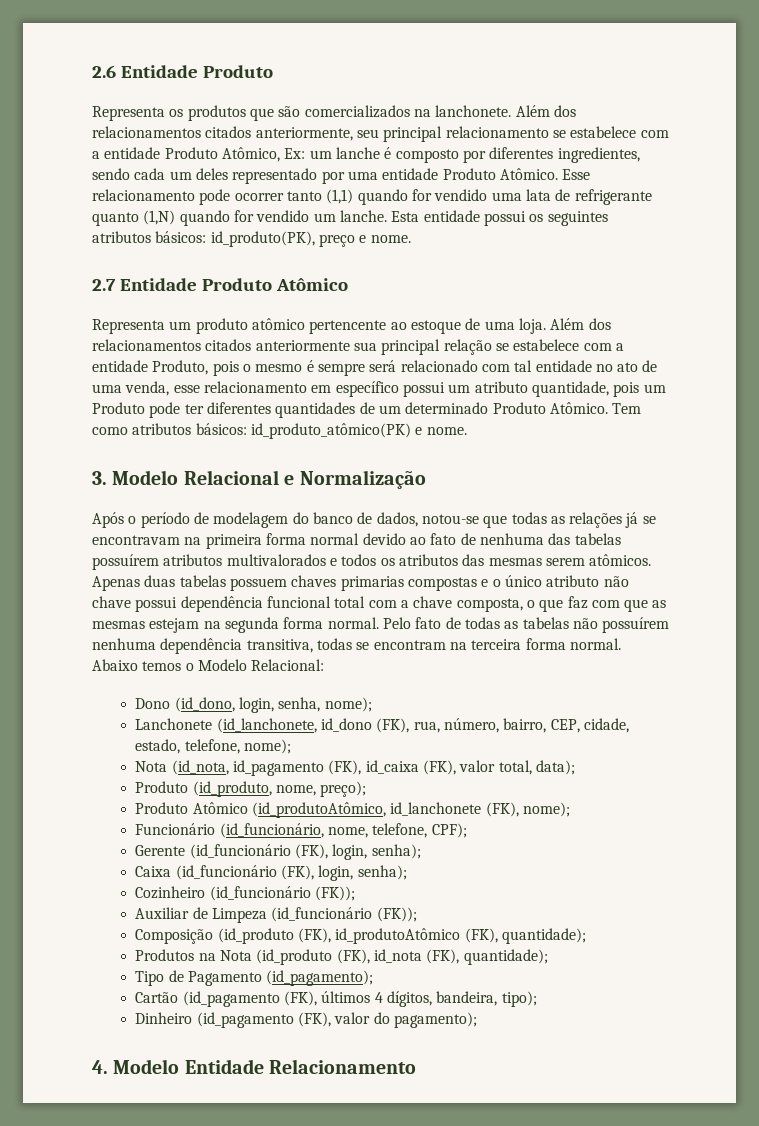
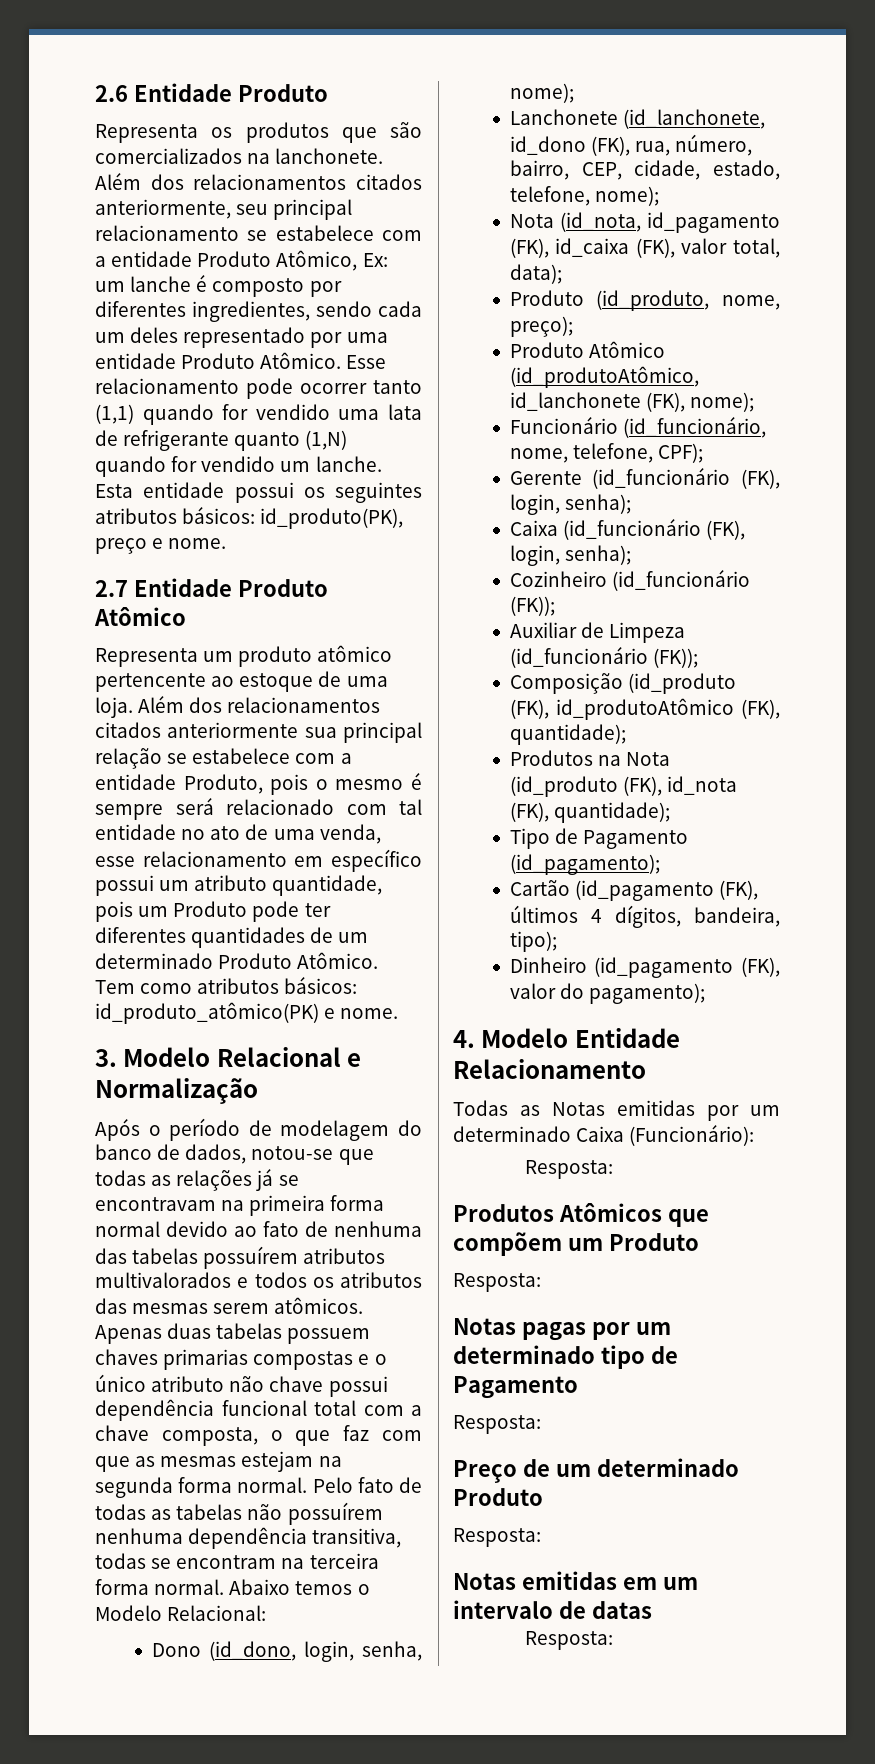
(417, 1066) none -> [453,1100,780,1121] [453,1125,755,1146] [524,1160,613,1179] [453,1203,709,1227] [453,1232,699,1256] [453,1273,541,1292] [453,1318,671,1341] [453,1345,678,1369] [453,1376,578,1399] [453,1415,541,1434] [453,1458,739,1483] [453,1488,543,1506] [453,1528,541,1547] [453,1571,698,1590] [453,1600,652,1619] [524,1631,613,1650] // Todas as Notas emitidas por um determinado Caixa (Funcionário): // Resposta: // Produtos Atômicos que compõem um Produto // Resposta: // Notas pagas por um determinado tipo de Pagamento // Resposta: // Preço de um determinado Produto // Resposta: // Notas emitidas em um intervalo de datas // Resposta:

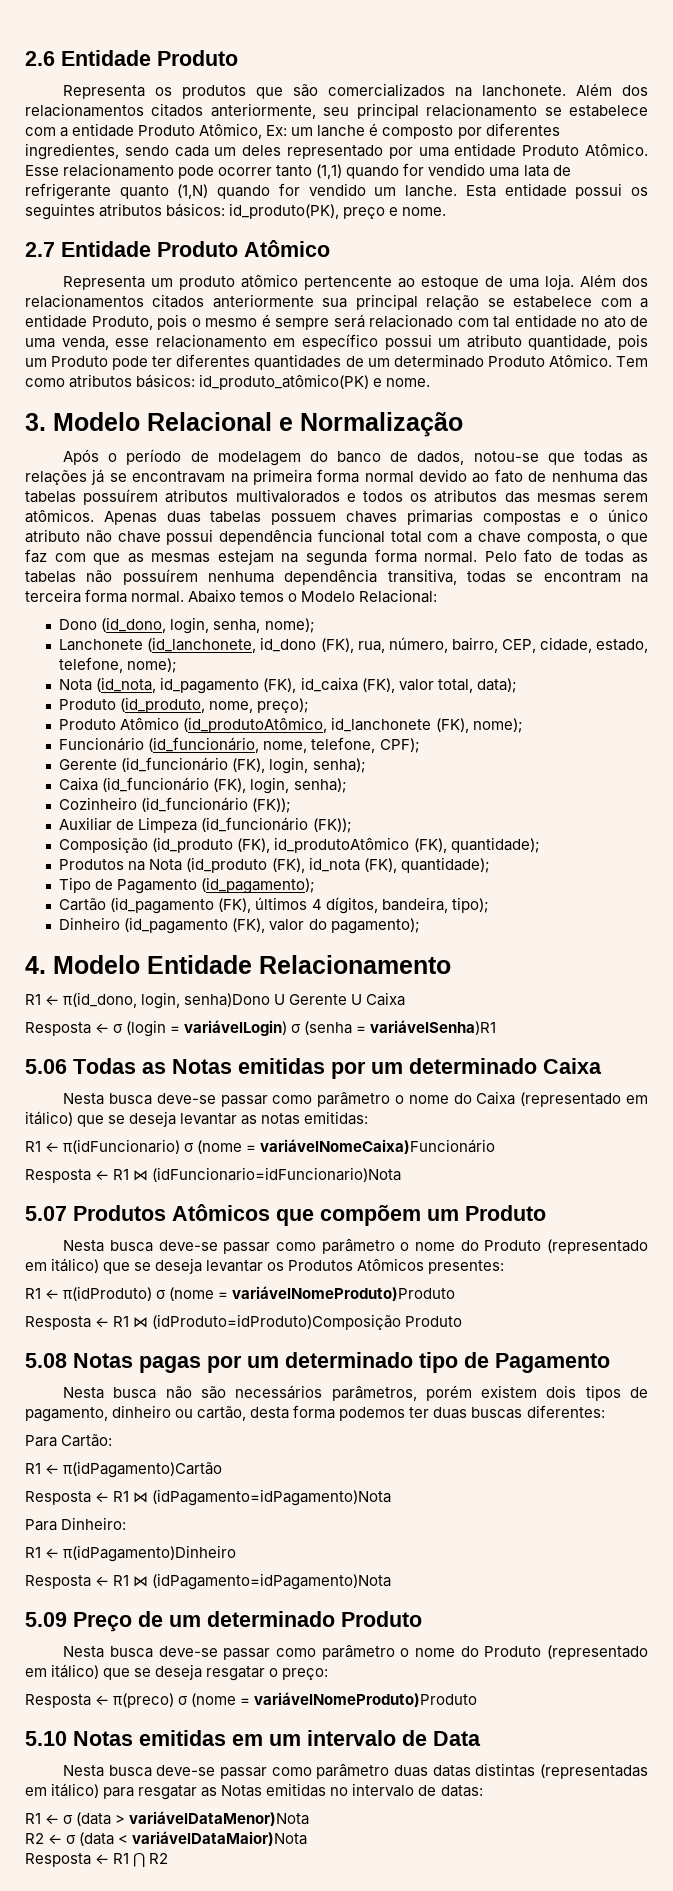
(646, 1069) none -> [25,992,406,1009] [25,1020,497,1037] [25,1059,67,1074] R1 ← π(id_dono, login, senha)Dono U Gerente U Caixa // Resposta ← σ (login = variávelLogin) σ (senha = variávelSenha)R1 // 5.06
[629,1125,755,1146] [524,1160,613,1179] (Funcionário): // Resposta: // -> [63,1091,648,1107] [25,1111,369,1127] [25,1139,496,1154] [25,1167,402,1183] [25,1206,67,1221] // Nesta busca deve-se passar como parâmetro o nome do Caixa (representado em itálico) que se deseja levantar as notas emitidas: // R1 ← π(idFuncionario) σ (nome = variávelNomeCaixa)Funcionário // Resposta ← R1 ⋈ (idFuncionario=idFuncionario)Nota // 5.07
[453,1273,541,1292] Resposta: // -> [63,1238,648,1254] [25,1258,505,1274] [25,1286,456,1301] [25,1314,463,1330] [25,1353,67,1368] Nesta busca deve-se passar como parâmetro o nome do Produto (representado em itálico) que se deseja levantar os Produtos Atômicos presentes: // R1 ← π(idProduto) σ (nome = variávelNomeProduto)Produto // Resposta ← R1 ⋈ (idProduto=idProduto)Composição Produto // 5.08
[453,1415,541,1434] Resposta: // -> [63,1385,648,1401] [25,1405,605,1422] [25,1434,113,1447] [25,1461,223,1478] [25,1489,392,1506] [25,1517,127,1531] [25,1545,237,1562] [25,1573,392,1590] [25,1612,67,1627] Nesta busca não são necessários parâmetros, porém existem dois tipos de pagamento, dinheiro ou cartão, desta forma podemos ter duas buscas diferentes: // Para Cartão: // R1 ← π(idPagamento)Cartão // Resposta ← R1 ⋈ (idPagamento=idPagamento)Nota // Para Dinheiro: // R1 ← π(idPagamento)Dinheiro // Resposta ← R1 ⋈ (idPagamento=idPagamento)Nota // 5.09
[453,1528,541,1547] Resposta: // -> [63,1644,648,1660] [25,1664,329,1681] [25,1692,478,1708] [25,1731,67,1746] Nesta busca deve-se passar como parâmetro o nome do Produto (representado em itálico) que se deseja resgatar o preço: // Resposta ← π(preco) σ (nome = variávelNomeProduto)Produto // 5.10
[591,1601,652,1619] [524,1631,613,1650] datas // Resposta: -> [433,1731,481,1746] [63,1763,648,1779] [25,1783,483,1800] [25,1811,310,1826] [25,1831,308,1846] [25,1853,169,1867] Data // Nesta busca deve-se passar como parâmetro duas datas distintas (representadas em itálico) para resgatar as Notas emitidas no intervalo de datas: // R1 ← σ (data > variávelDataMenor)Nota // R2 ← σ (data < variávelDataMaior)Nota // Resposta ← R1 ⋂ R2

